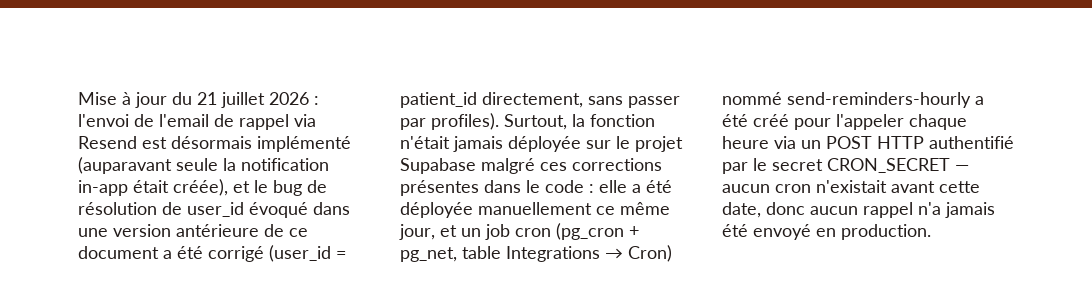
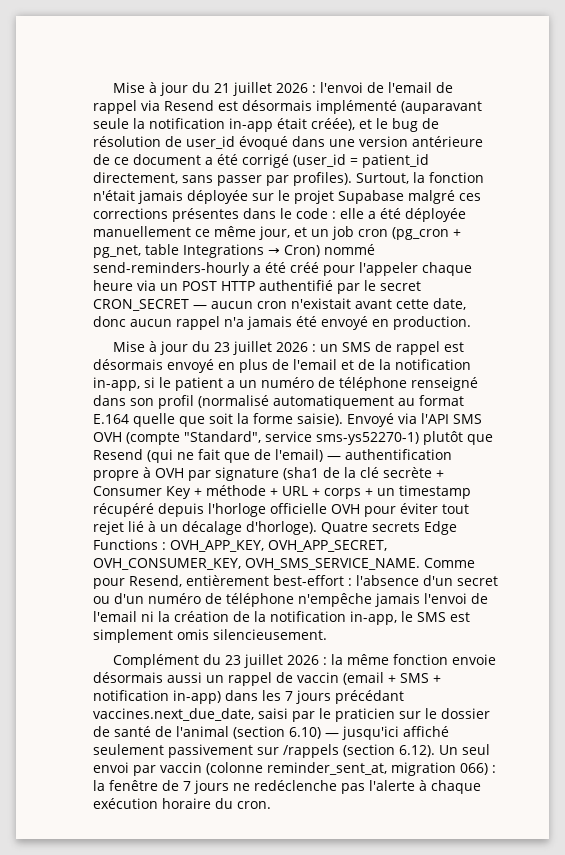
(931, 232) none -> [112,341,464,355] [93,359,471,373] [93,377,478,391] [93,395,464,409] [93,413,482,427] [93,431,493,445] [93,449,452,463] [93,467,444,481] [93,485,471,499] [93,503,469,517] [93,521,457,535] [93,539,387,552] [93,558,475,570] [93,575,498,589] [93,593,488,607] [93,611,470,625] [93,629,327,643] [112,654,496,668] [93,672,441,686] [93,690,404,704] [93,708,490,722] [93,726,449,740] [93,744,490,758] [93,762,496,776] [93,780,481,794] [93,798,271,809] // Mise à jour du 23 juillet 2026 : un SMS de rappel est désormais envoyé en plus de l'email et de la notification in-app, si le patient a un numéro de téléphone renseigné dans son profil (normalisé automatiquement au format E.164 quelle que soit la forme saisie). Envoyé via l'API SMS OVH (compte "Standard", service sms-ys52270-1) plutôt que Resend (qui ne fait que de l'email) — authentification propre à OVH par signature (sha1 de la clé secrète + Consumer Key + méthode + URL + corps + un timestamp récupéré depuis l'horloge officielle OVH pour éviter tout rejet lié à un décalage d'horloge). Quatre secrets Edge Functions : OVH_APP_KEY, OVH_APP_SECRET, OVH_CONSUMER_KEY, OVH_SMS_SERVICE_NAME. Comme pour Resend, entièrement best-effort : l'absence d'un secret ou d'un numéro de téléphone n'empêche jamais l'envoi de l'email ni la création de la notification in-app, le SMS est simplement omis silencieusement. // Complément du 23 juillet 2026 : la même fonction envoie désormais aussi un rappel de vaccin (email + SMS + notification in-app) dans les 7 jours précédant vaccines.next_due_date, saisi par le praticien sur le dossier de santé de l'animal (section 6.10) — jusqu'ici affiché seulement passivement sur /rappels (section 6.12). Un seul envoi par vaccin (colonne reminder_sent_at, migration 066) : la fenêtre de 7 jours ne redéclenche pas l'alerte à chaque exécution horaire du cron.

